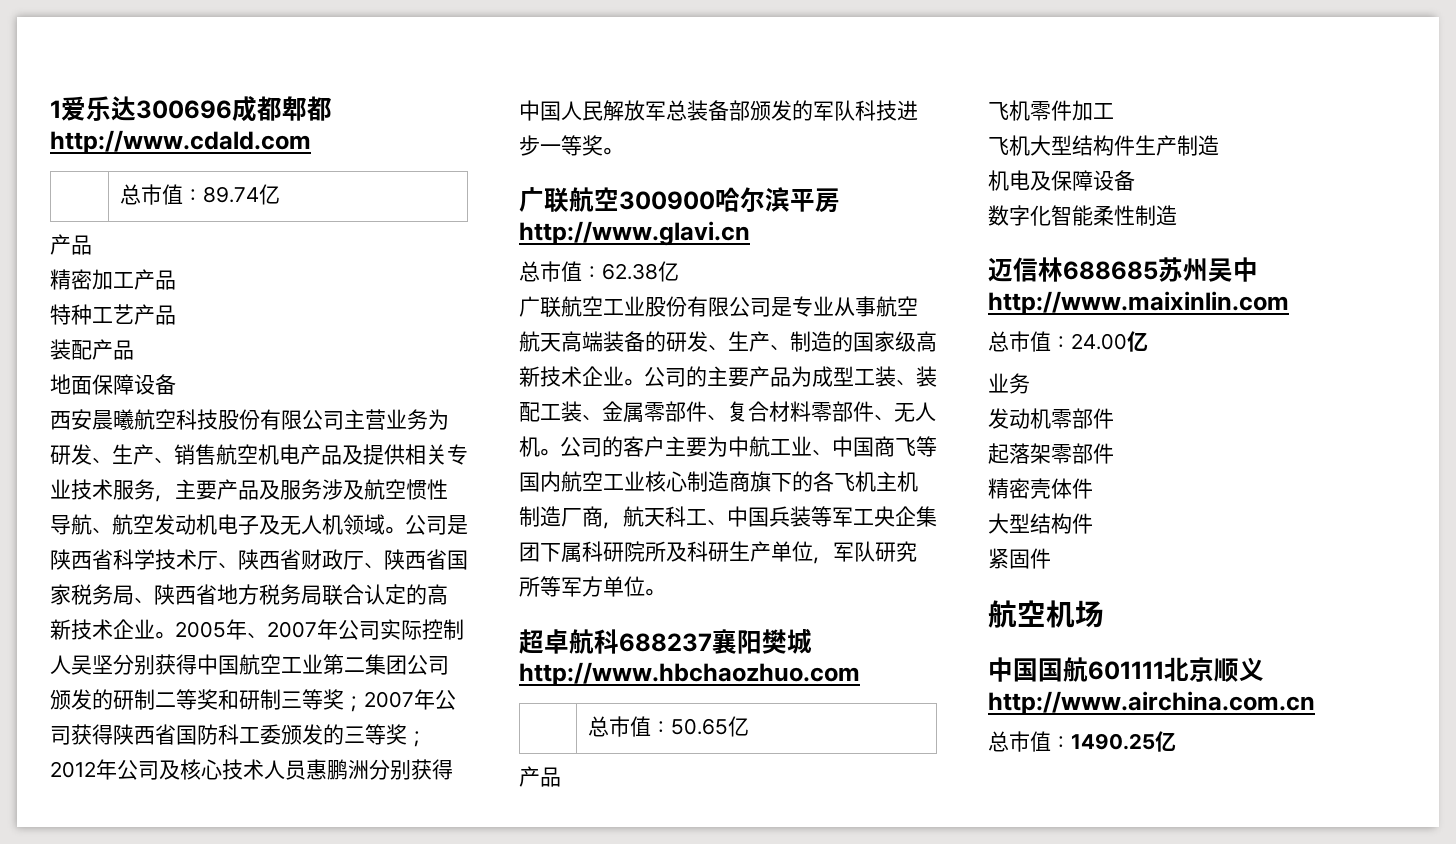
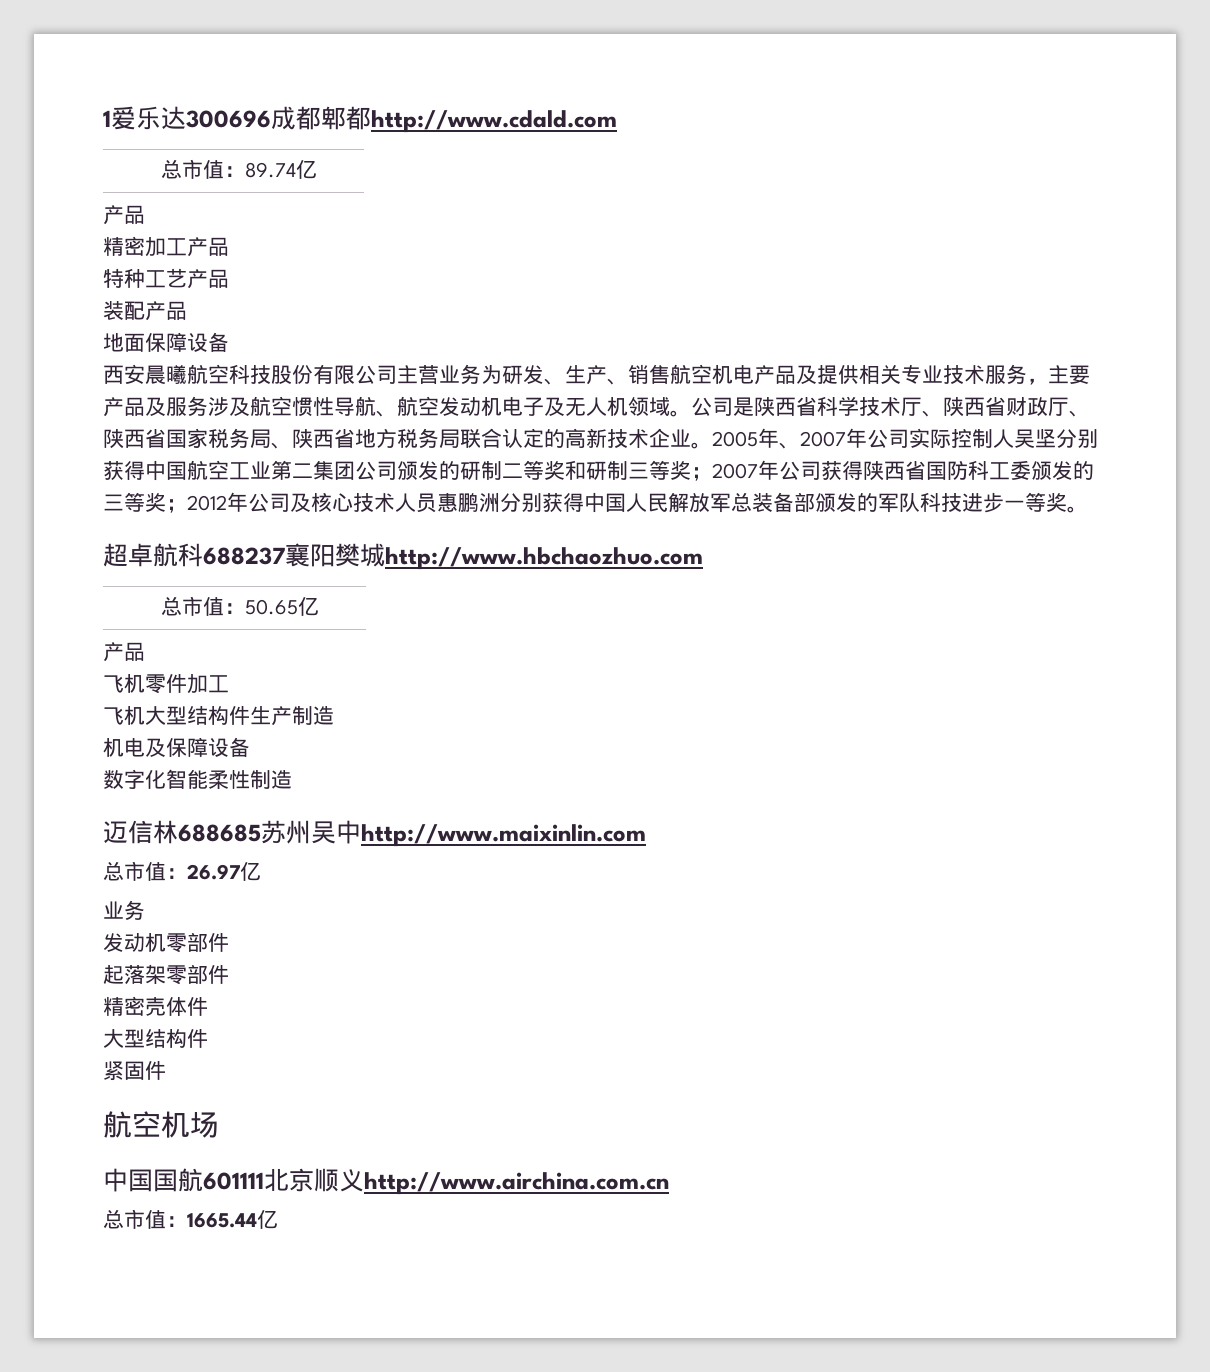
[519,187,840,213] [519,221,750,246] [519,261,679,282] [519,296,918,318] [519,331,937,352] [519,366,937,387] [519,401,936,423] [519,436,937,457] [519,471,918,492] [519,506,937,529] [519,541,917,564] [519,576,665,597] // 广联航空300900哈尔滨平房http://www.glavi.cn // 总市值：62.38亿 // 广联航空工业股份有限公司是专业从事航空航天高端装备的研发、生产、制造的国家级高新技术企业。公司的主要产品为成型工装、装配工装、金属零部件、复合材料零部件、无人机。公司的客户主要为中航工业、中国商飞等国内航空工业核心制造商旗下的各飞机主机制造厂商，航天科工、中国兵装等军工央企集团下属科研院所及科研生产单位，军队研究所等军方单位。 -> (1088, 509) none
[1071,333,1127,350] 24.00 -> [187,864,240,880] 26.97
[1071,733,1155,750] 1490.25 -> [187,1213,257,1228] 1665.44

